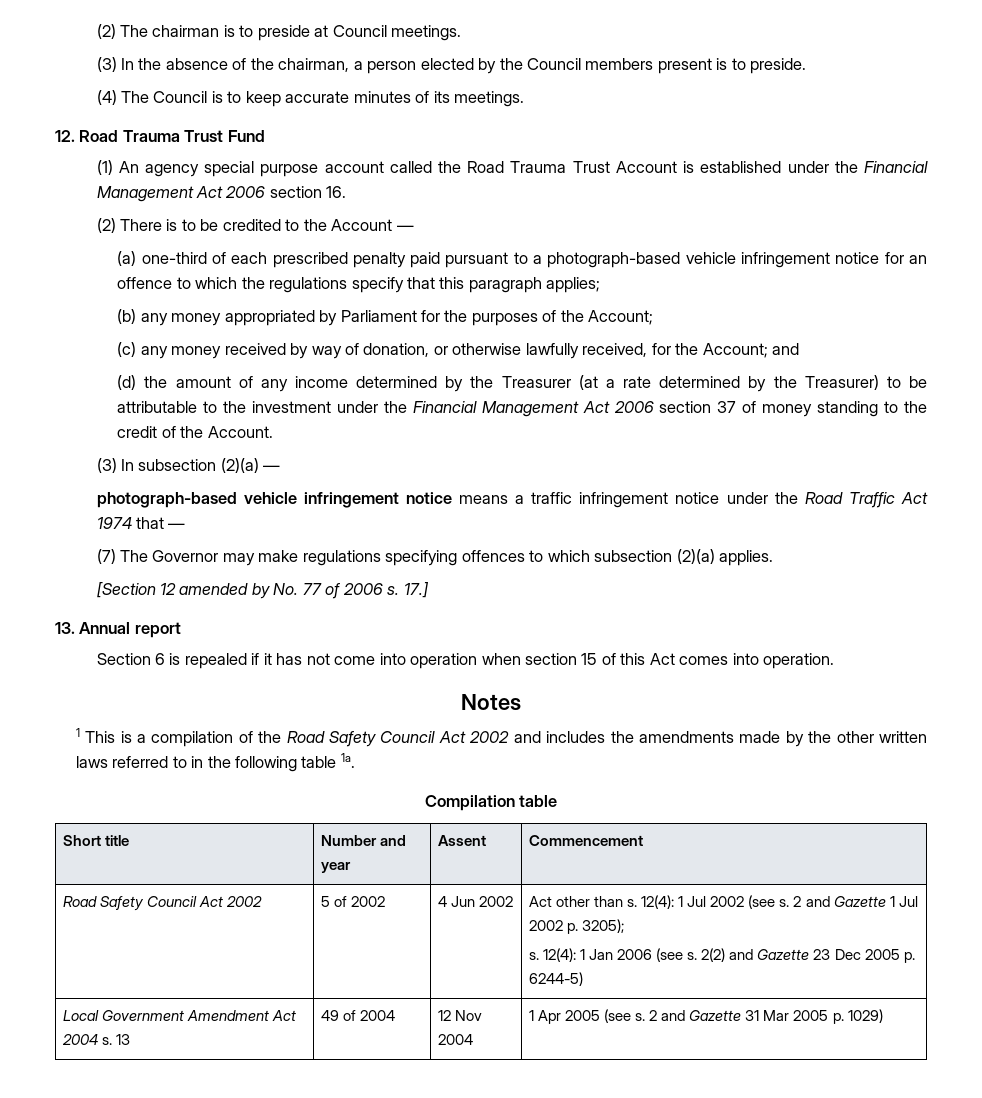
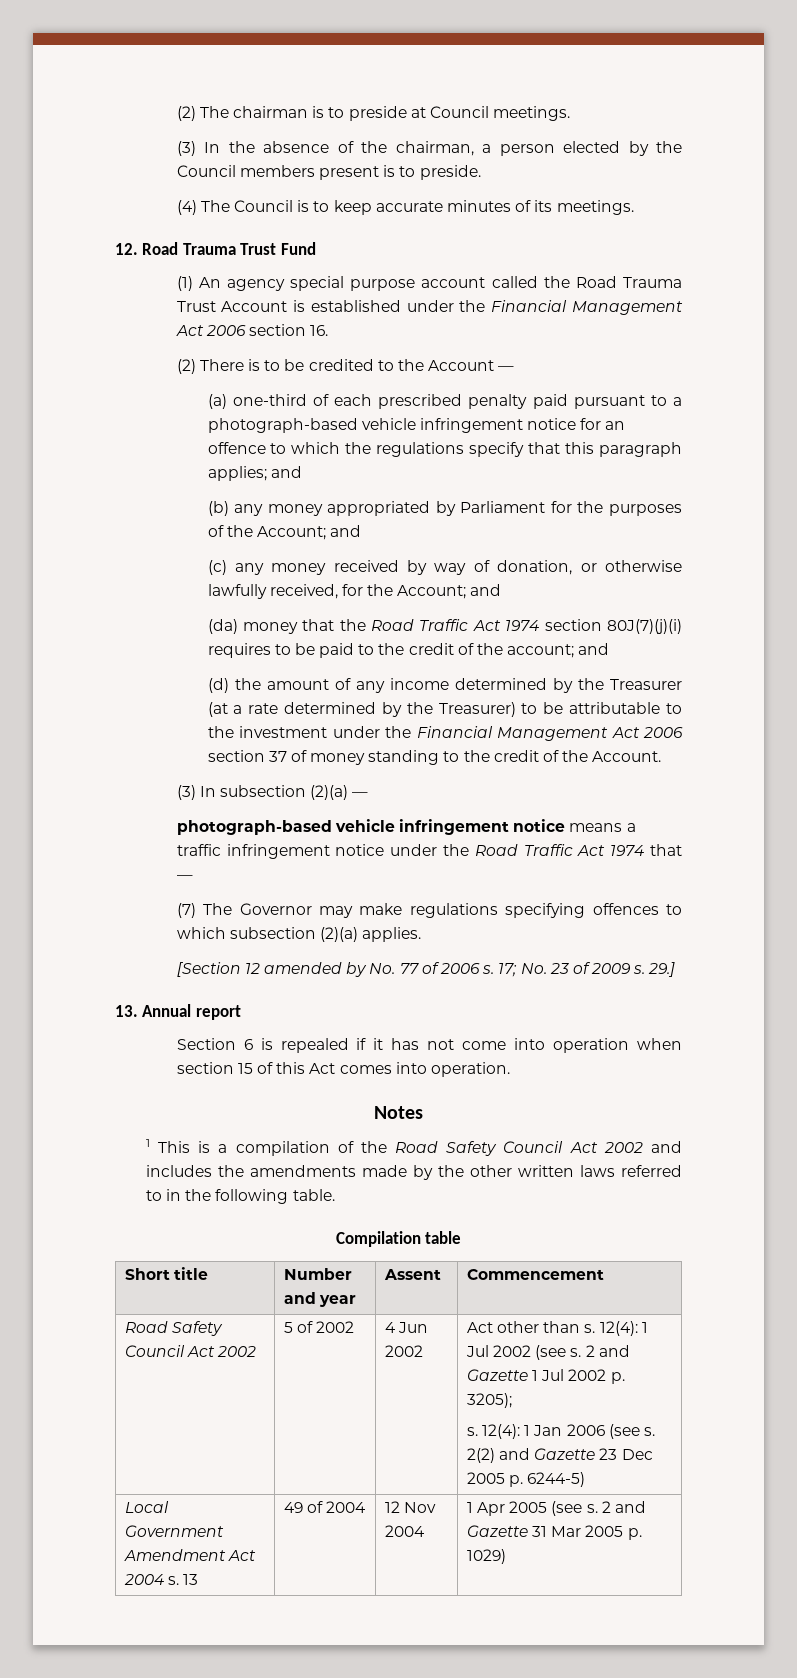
(601, 285) none -> [270,466,302,478] and
(654, 317) none -> [330,525,362,537] and
(800, 349) none -> [207,619,683,634] [207,643,610,658] // (da) money that the Road Traffic Act 1974 section 80J(7)(j)(i) requires to be paid to the credit of the account; and
[403,582,429,598] 17.] -> [498,962,676,977] 17; No. 23 of 2009 s. 29.]
[301,753,355,768] table 1a. -> [292,1189,335,1201] table.

